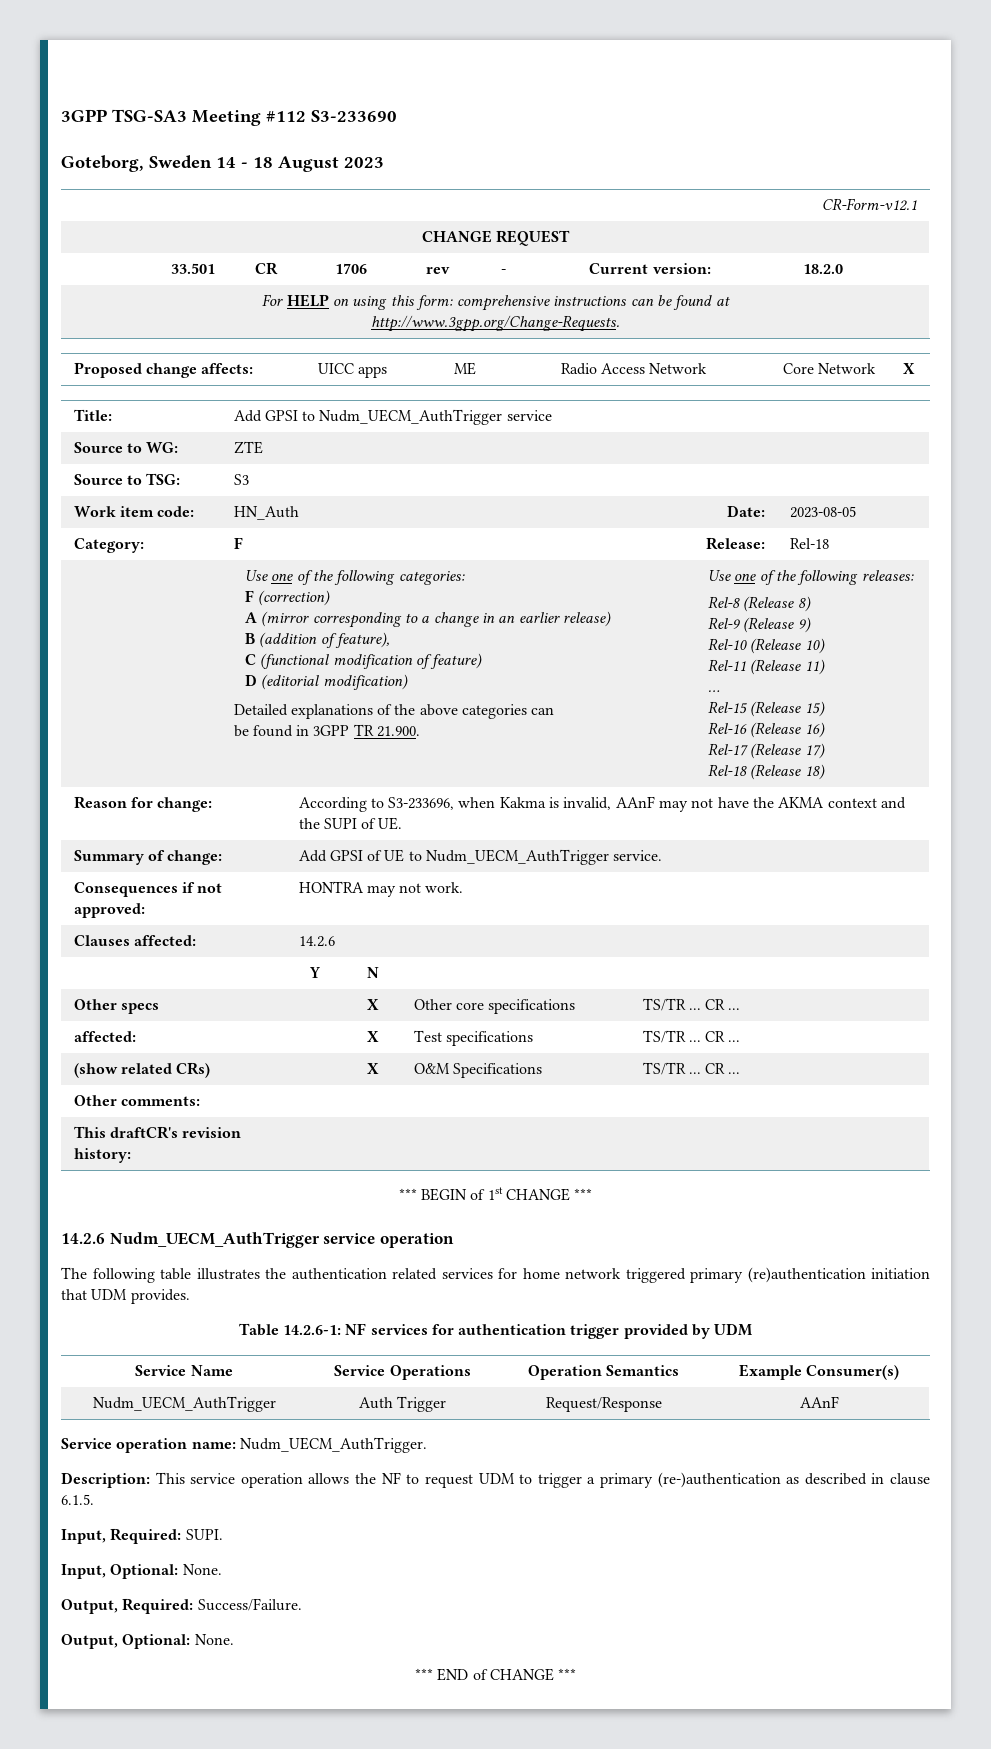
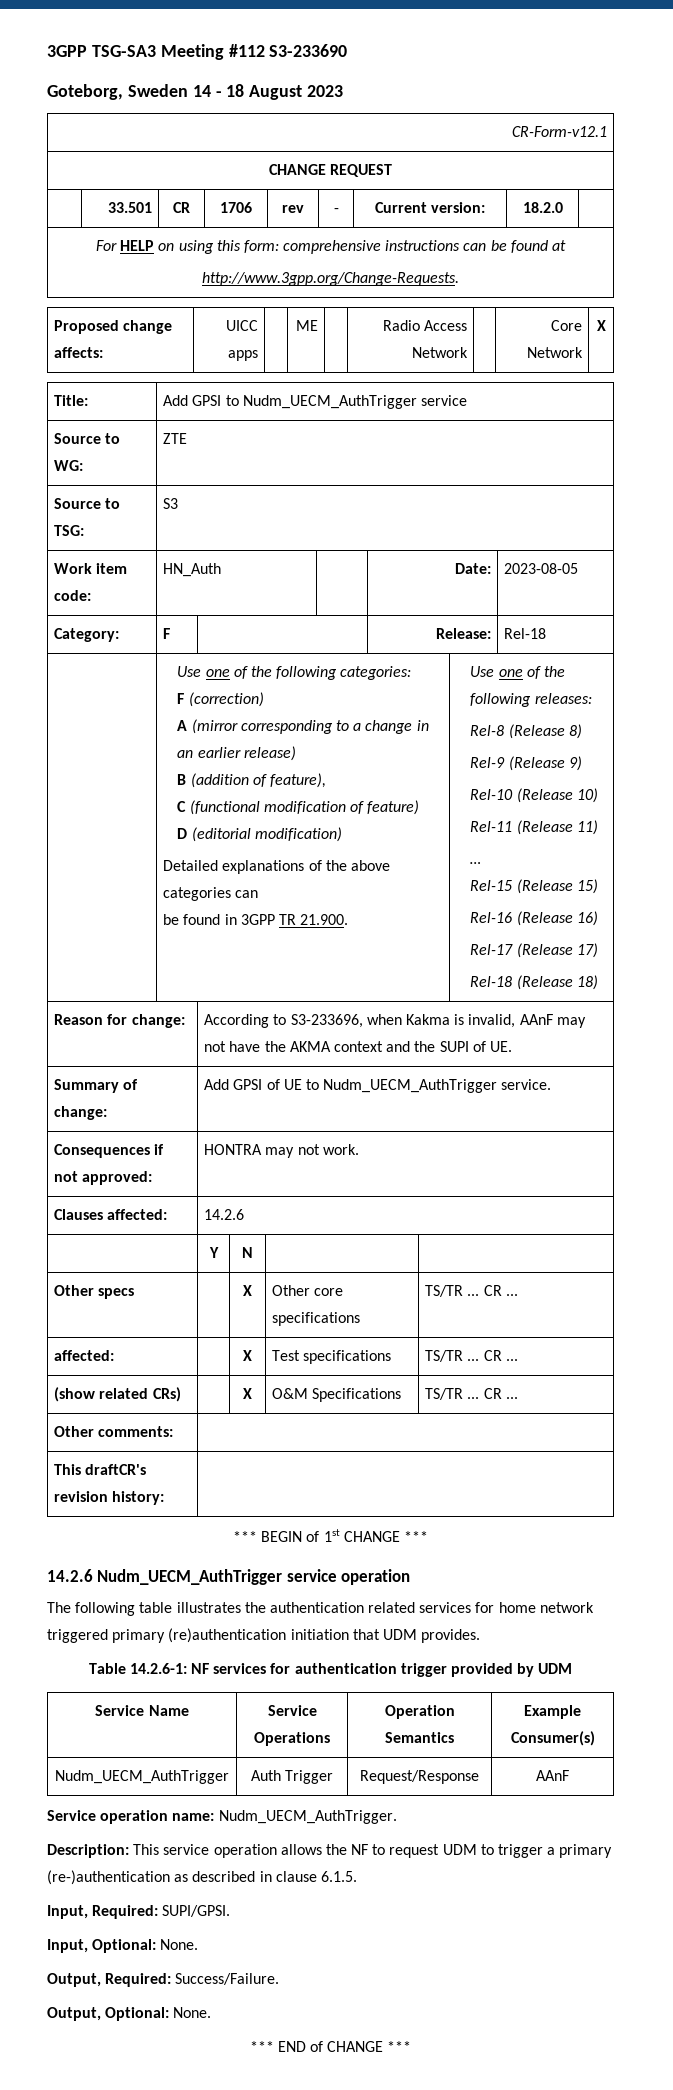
[185,1529,223,1540] SUPI. -> [162,1905,231,1917] SUPI/GPSI.

